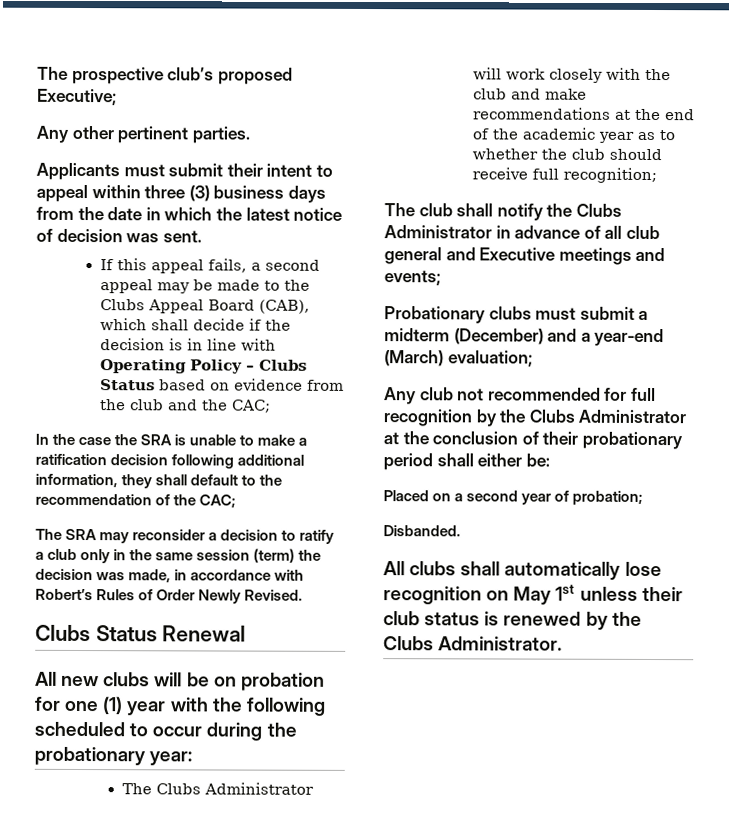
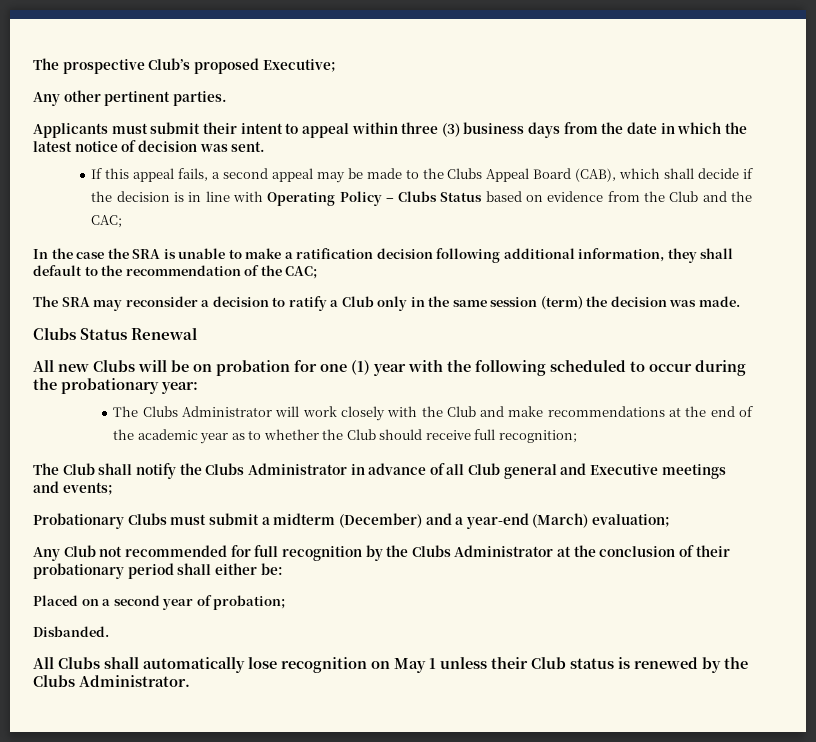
[167,67,215,81] club’s -> [148,58,191,70] Club’s
[129,399,164,411] club -> [669,191,699,202] Club
[47,548,78,560] club -> [341,296,374,307] Club
[128,569,305,583] [35,588,304,604] made, in accordance with Robert’s Rules of Order Newly Revised. -> [698,296,740,307] made.
[103,672,151,687] clubs -> [93,360,135,372] Clubs
[472,88,507,100] club -> [446,406,476,417] Club
[570,148,605,160] club -> [346,429,376,440] Club
[418,203,453,217] club -> [62,463,95,475] Club
[625,225,660,240] club -> [468,463,501,475] Club
[488,306,532,320] clubs -> [127,513,167,525] Clubs
[419,387,454,401] club -> [63,545,96,557] Club
[409,561,457,576] clubs -> [58,657,100,669] Clubs
[555,584,576,601] 1st -> [429,658,436,669] 1
[383,611,420,626] club -> [531,657,566,669] Club

